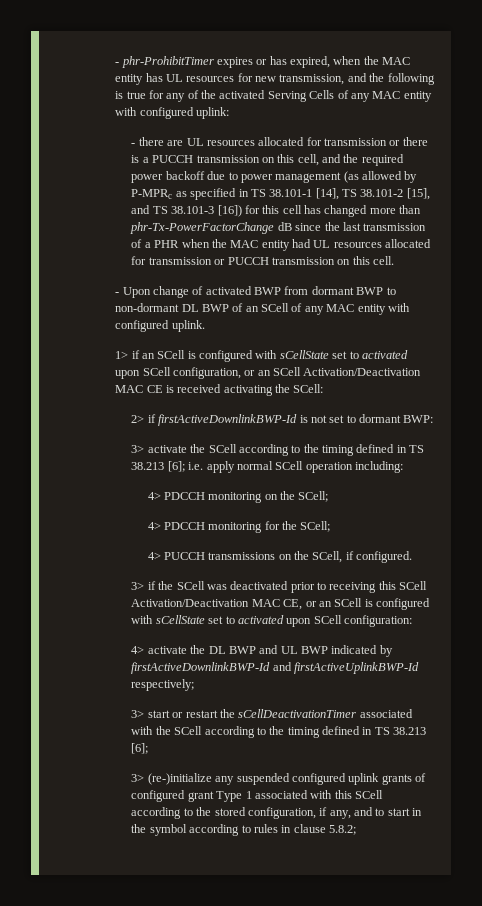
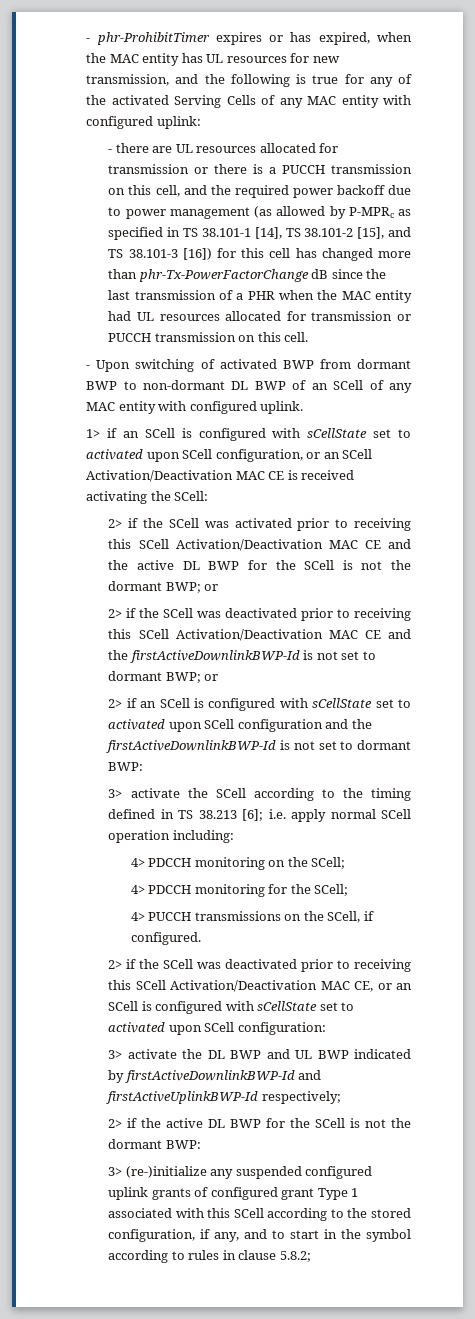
[152,286,189,298] change -> [135,359,195,372] switching
(156, 418) none -> [143,518,411,531] [108,539,412,551] [108,560,412,570] [108,581,219,593] [108,608,411,621] [108,629,412,641] [108,650,376,663] [108,671,219,683] [108,698,411,711] [108,719,372,732] the SCell was activated prior to receiving this SCell Activation/Deactivation MAC CE and the active DL BWP for the SCell is not the dormant BWP; or // 2> if the SCell was deactivated prior to receiving this SCell Activation/Deactivation MAC CE and the firstActiveDownlinkBWP-Id is not set to dormant BWP; or // 2> if an SCell is configured with sCellState set to activated upon SCell configuration and the
[131,582,145,590] 3> -> [108,960,123,969] 2>
[131,646,145,654] 4> -> [108,1050,123,1059] 3>
[131,709,413,718] [131,726,427,738] [131,743,149,754] 3> start or restart the sCellDeactivationTimer associated with the SCell according to the timing defined in TS 38.213 [6]; -> [108,1118,411,1128] [108,1139,201,1149] 2> if the active DL BWP for the SCell is not the dormant BWP:

